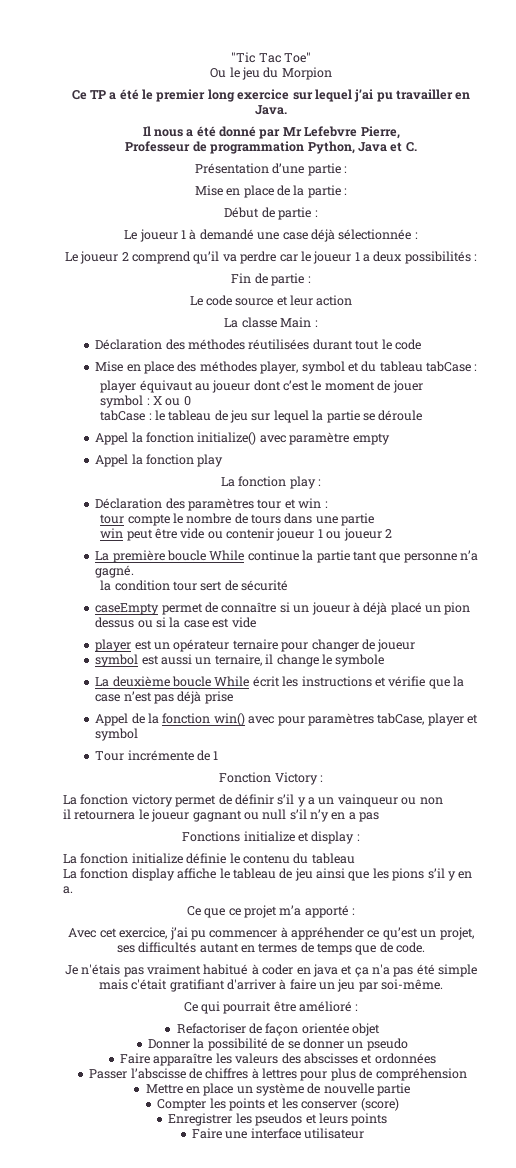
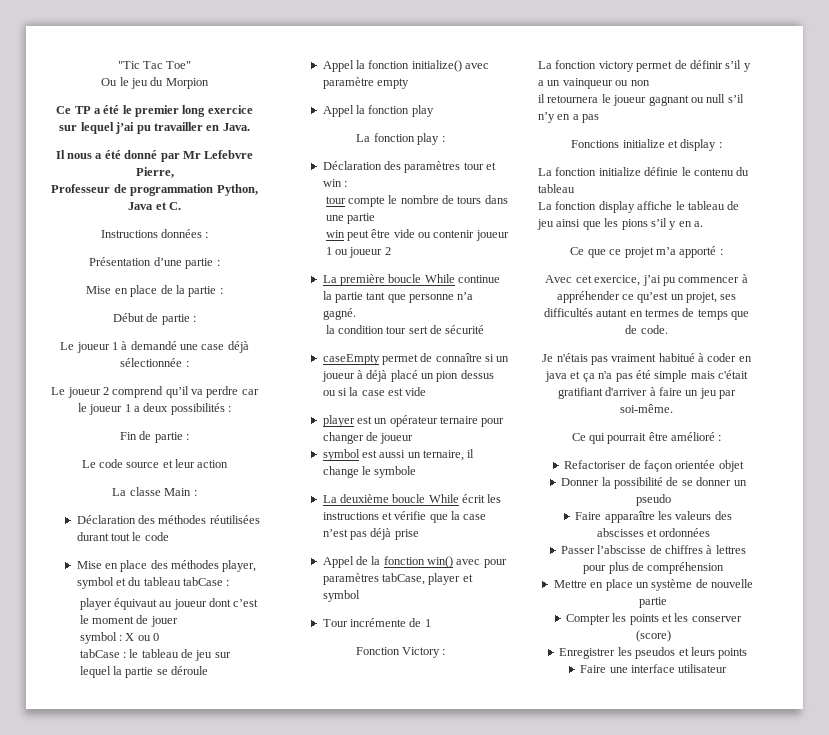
(417, 147) none -> [100,229,209,238] // Instructions données :

